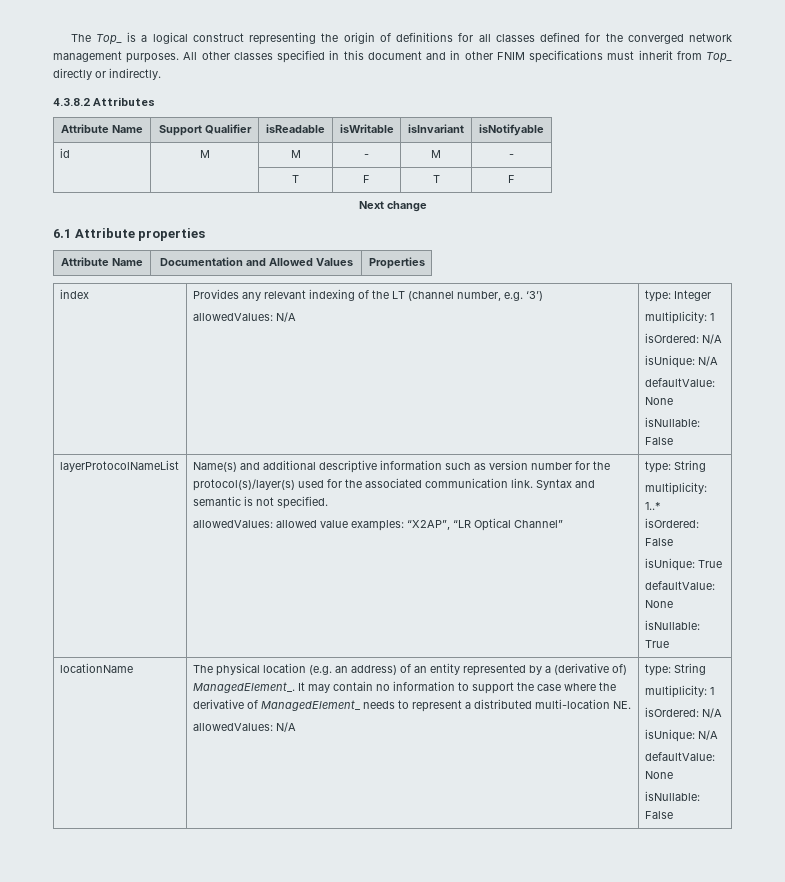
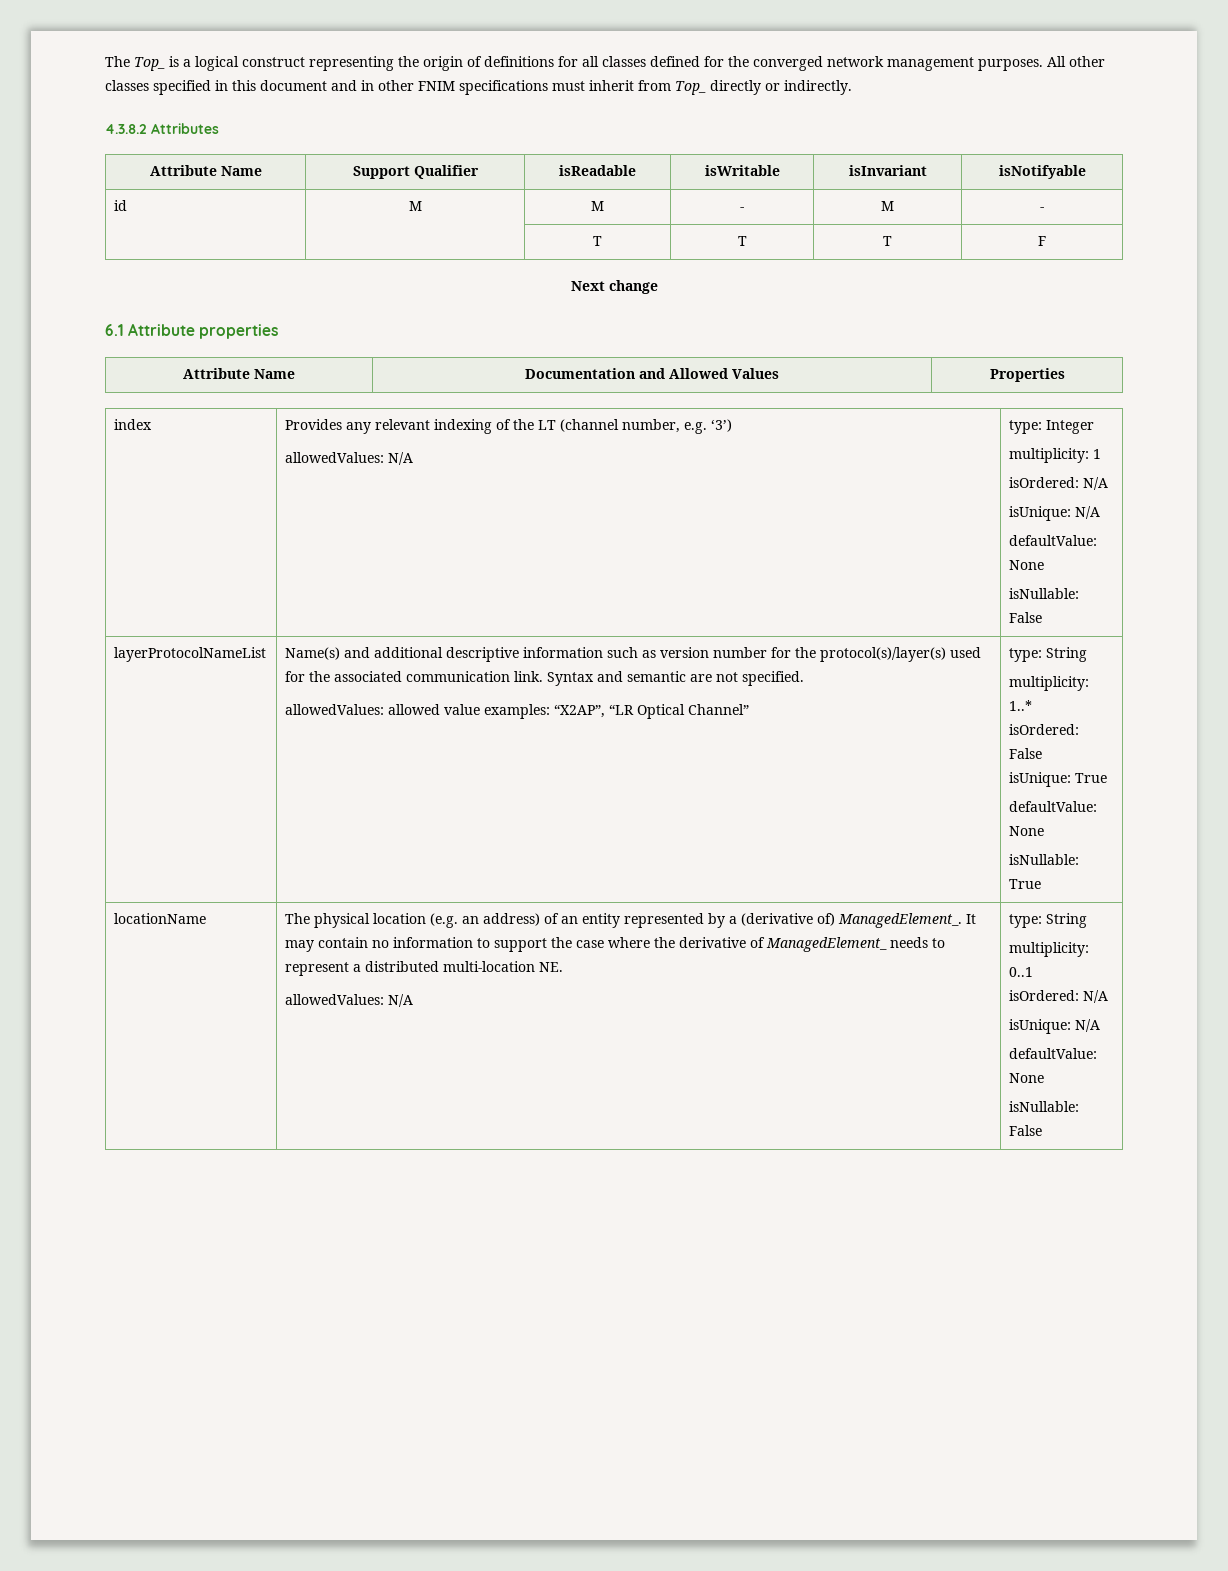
[363,175,370,183] F -> [737,236,747,246] T
[243,496,253,506] is -> [690,674,713,682] are
[709,687,714,695] 1 -> [1009,967,1034,977] 0..1

